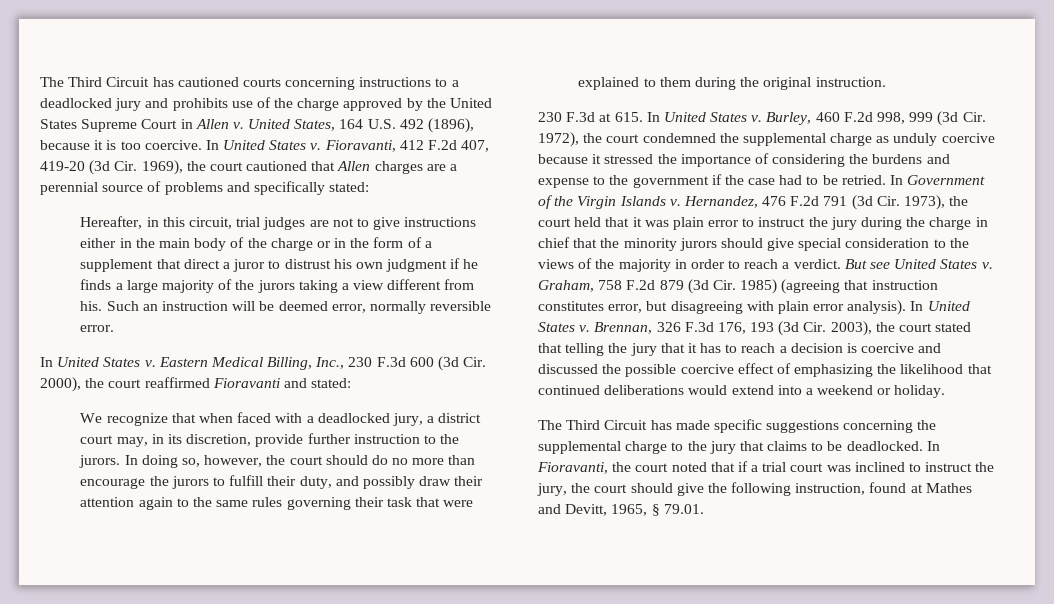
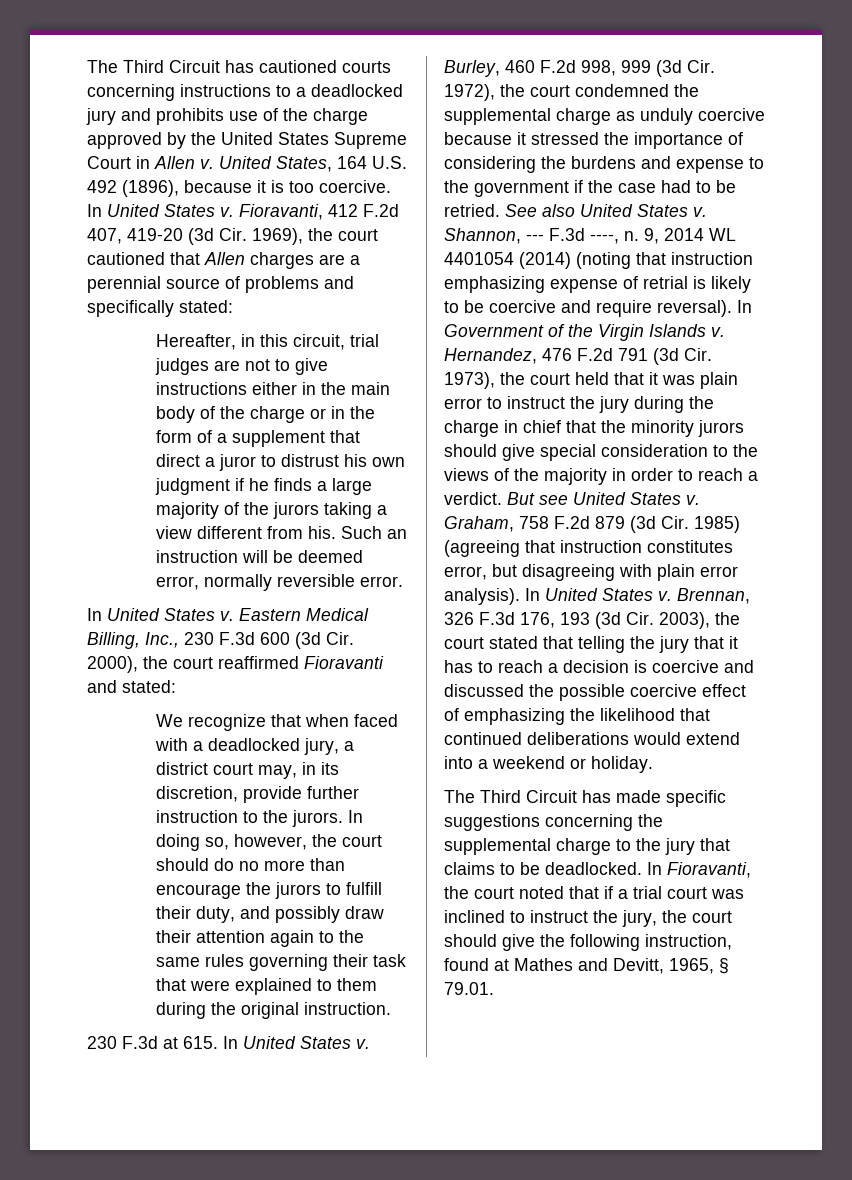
(886, 180) none -> [505,204,707,217] [444,228,736,244] [444,252,753,269] [444,276,751,293] [444,300,732,317] See also United States v. Shannon, --- F.3d ----, n. 9, 2014 WL 4401054 (2014) (noting that instruction emphasizing expense of retrial is likely to be coercive and require reversal).

